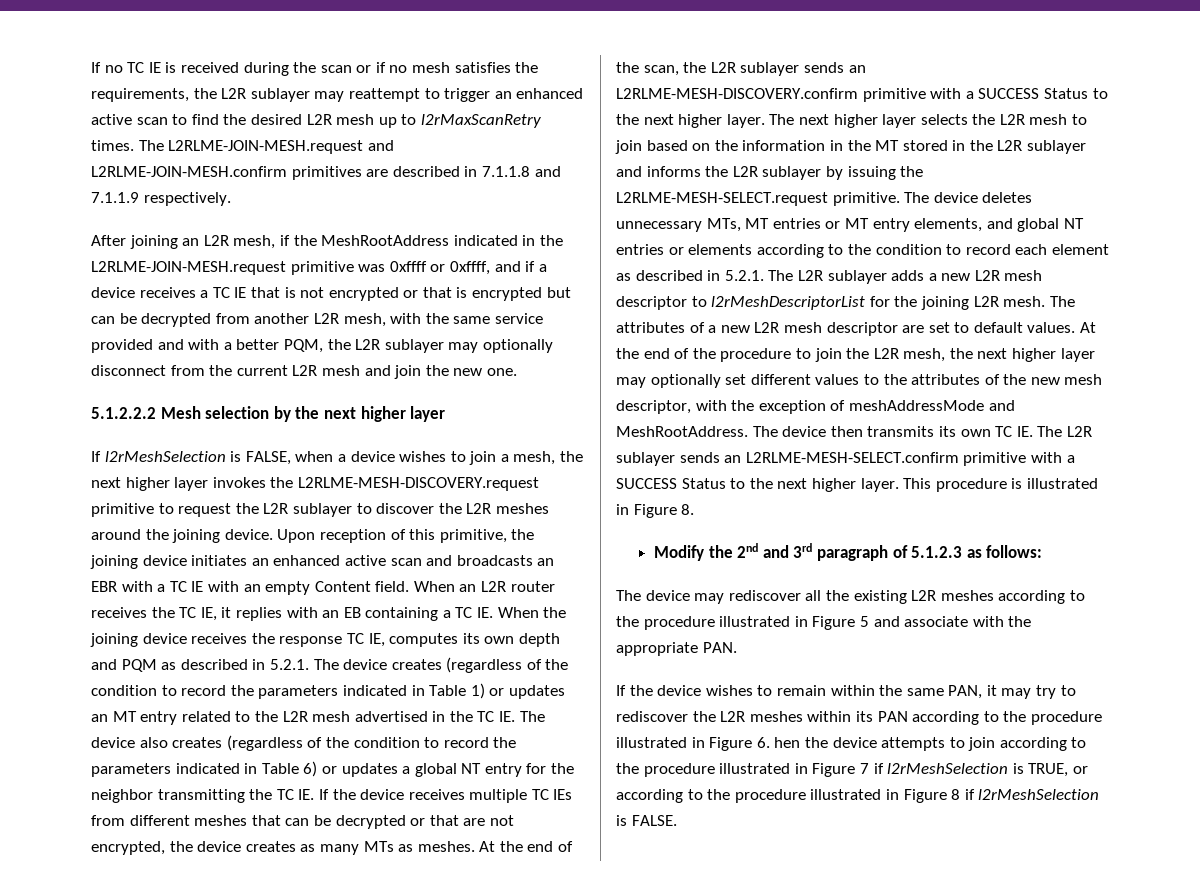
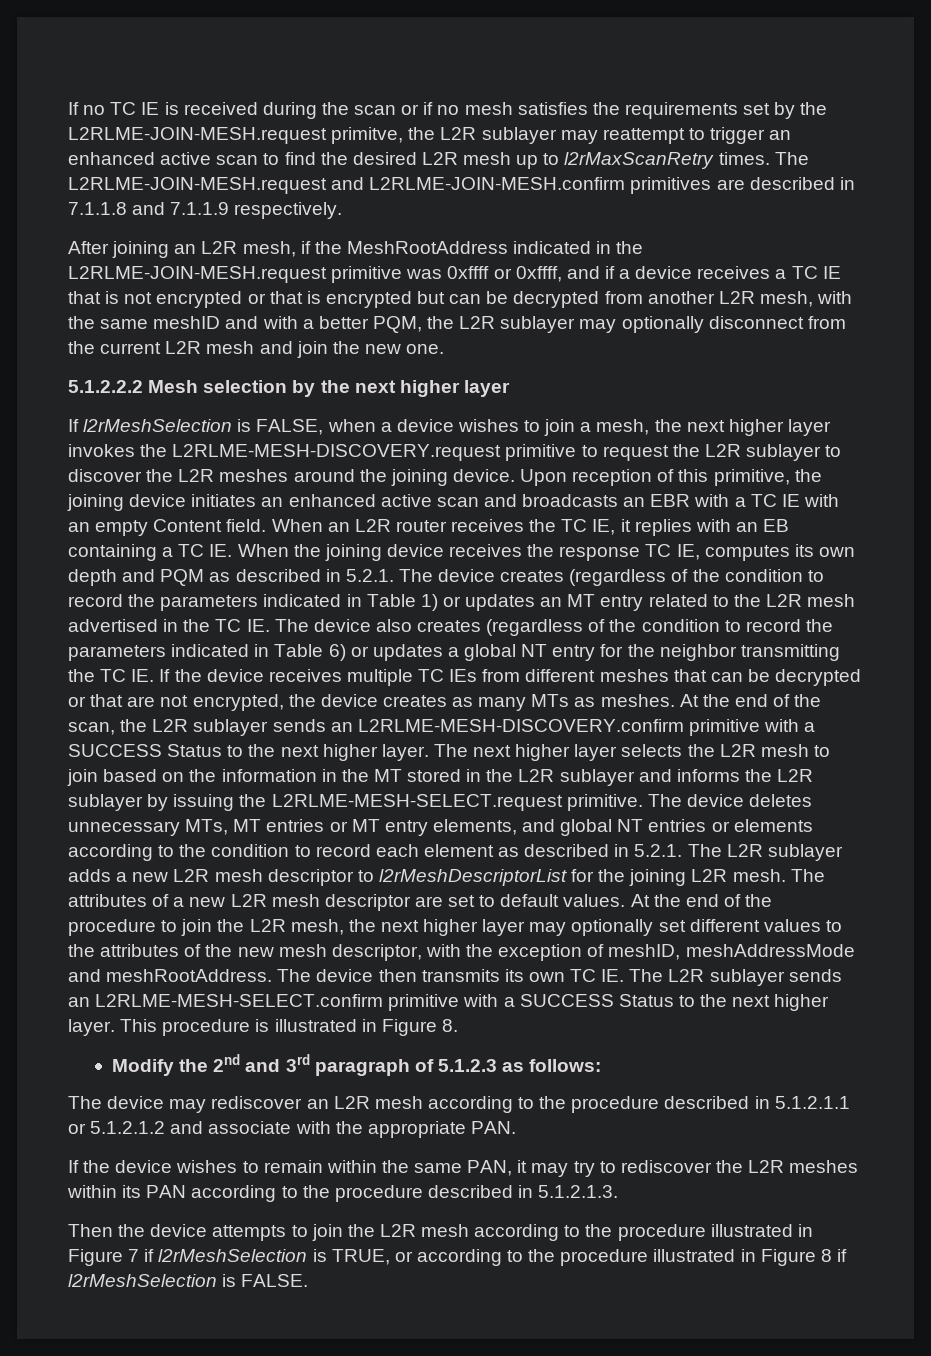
[91,88,189,102] requirements, -> [624,102,828,119] [68,127,404,144] requirements set by the L2RLME-JOIN-MESH.request primitve,
[494,313,543,324] [91,339,153,353] service provided -> [153,316,221,329] meshID
(846, 405) none -> [608,944,681,960] meshID,
[616,426,748,437] MeshRootAddress. -> [106,969,273,982] meshRootAddress.
[805,590,1085,604] [616,616,869,630] all the existing L2R meshes according to the procedure illustrated in Figure 5 -> [306,1096,850,1113] [68,1121,166,1134] an L2R mesh according to the procedure described in 5.1.2.1.1 or 5.1.2.1.2
[616,737,801,751] illustrated in Figure 6. hen -> [427,1185,619,1198] [68,1224,113,1237] described in 5.1.2.1.3. // Then
(996, 744) none -> [347,1224,470,1237] the L2R mesh

